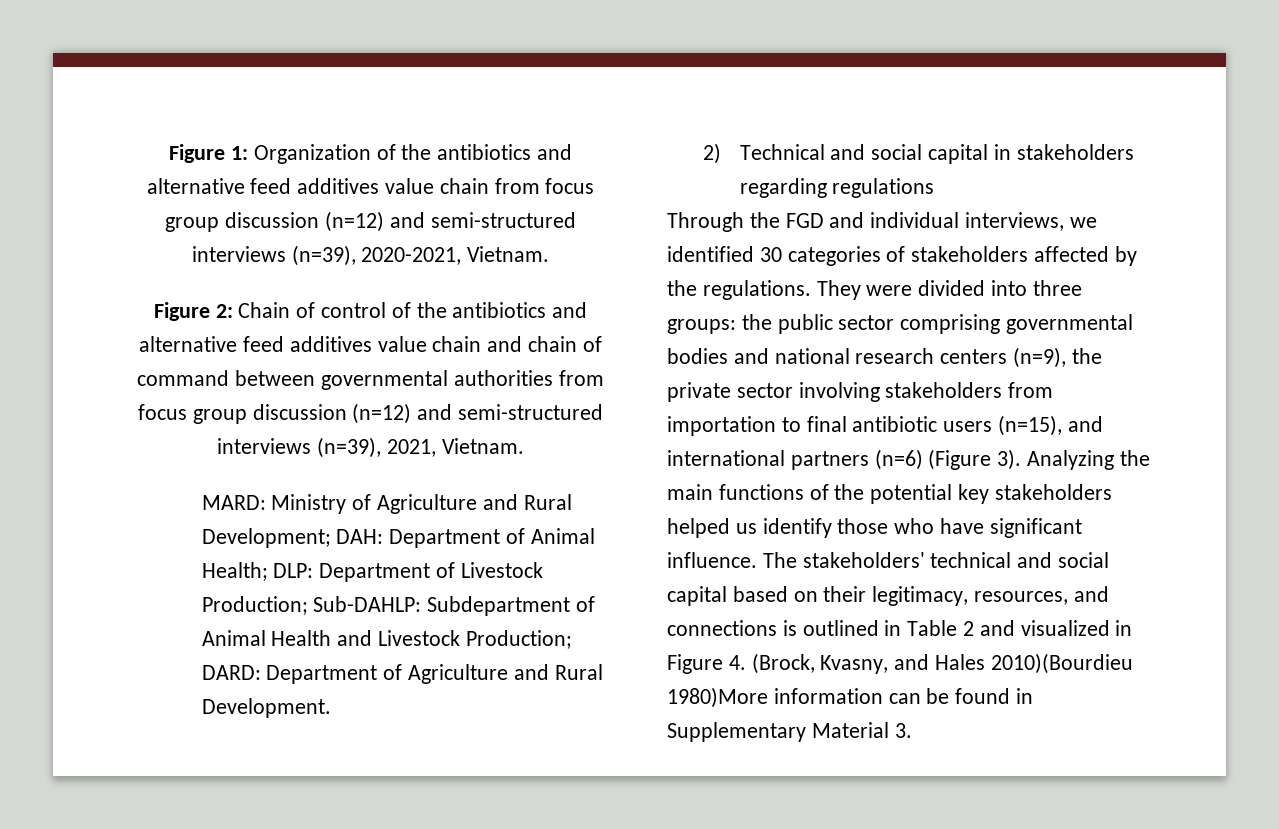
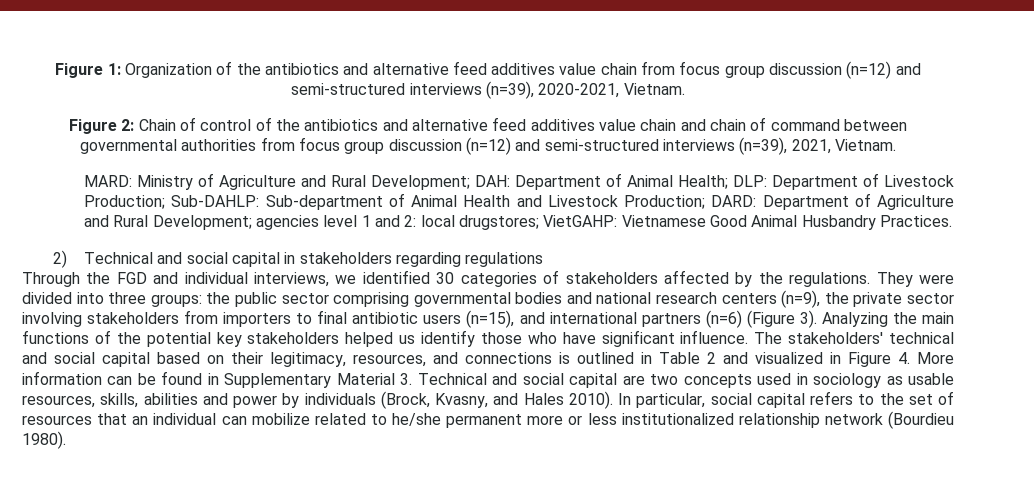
[427,596,571,616] Subdepartment -> [265,195,383,210] Sub-department
[201,698,331,718] Development. -> [152,215,952,230] Development; agencies level 1 and 2: local drugstores; VietGAHP: Vietnamese Good Animal Husbandry Practices.
[667,416,776,436] importation -> [223,312,292,327] importers
[751,653,1133,674] [667,687,768,708] (Brock, Kvasny, and Hales 2010)(Bourdieu 1980)More -> [917,352,954,364] More
(912, 730) none -> [417,373,955,388] [22,391,954,409] [22,411,954,429] [22,431,66,449] Technical and social capital are two concepts used in sociology as usable resources, skills, abilities and power by individuals (Brock, Kvasny, and Hales 2010). In particular, social capital refers to the set of resources that an individual can mobilize related to he/she permanent more or less institutionalized relationship network (Bourdieu 1980).

